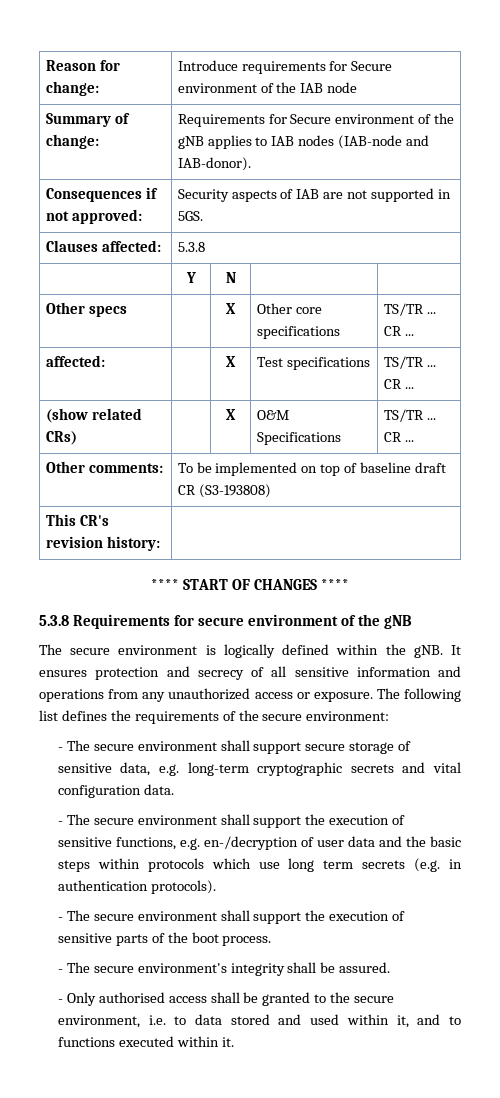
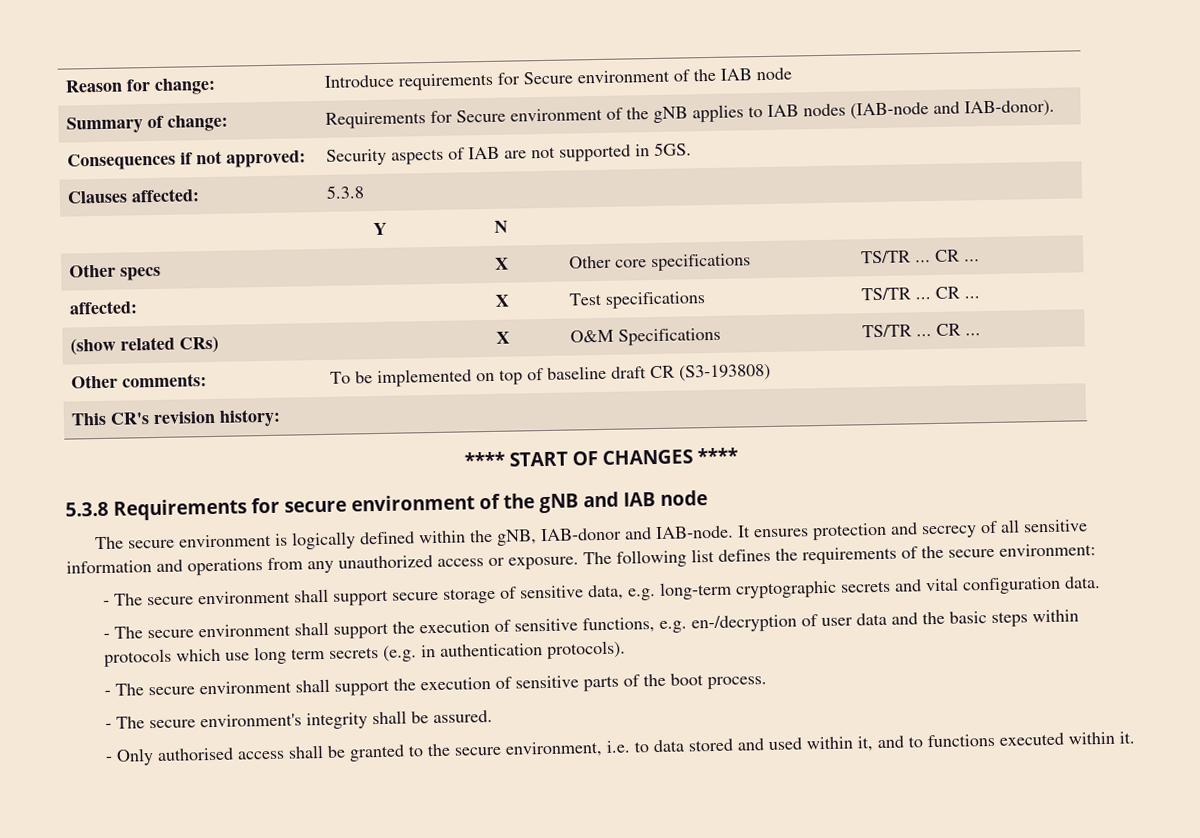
(413, 622) none -> [583,490,708,508] and IAB node
[413,645,443,658] gNB. -> [495,525,734,546] gNB, IAB-donor and IAB-node.

